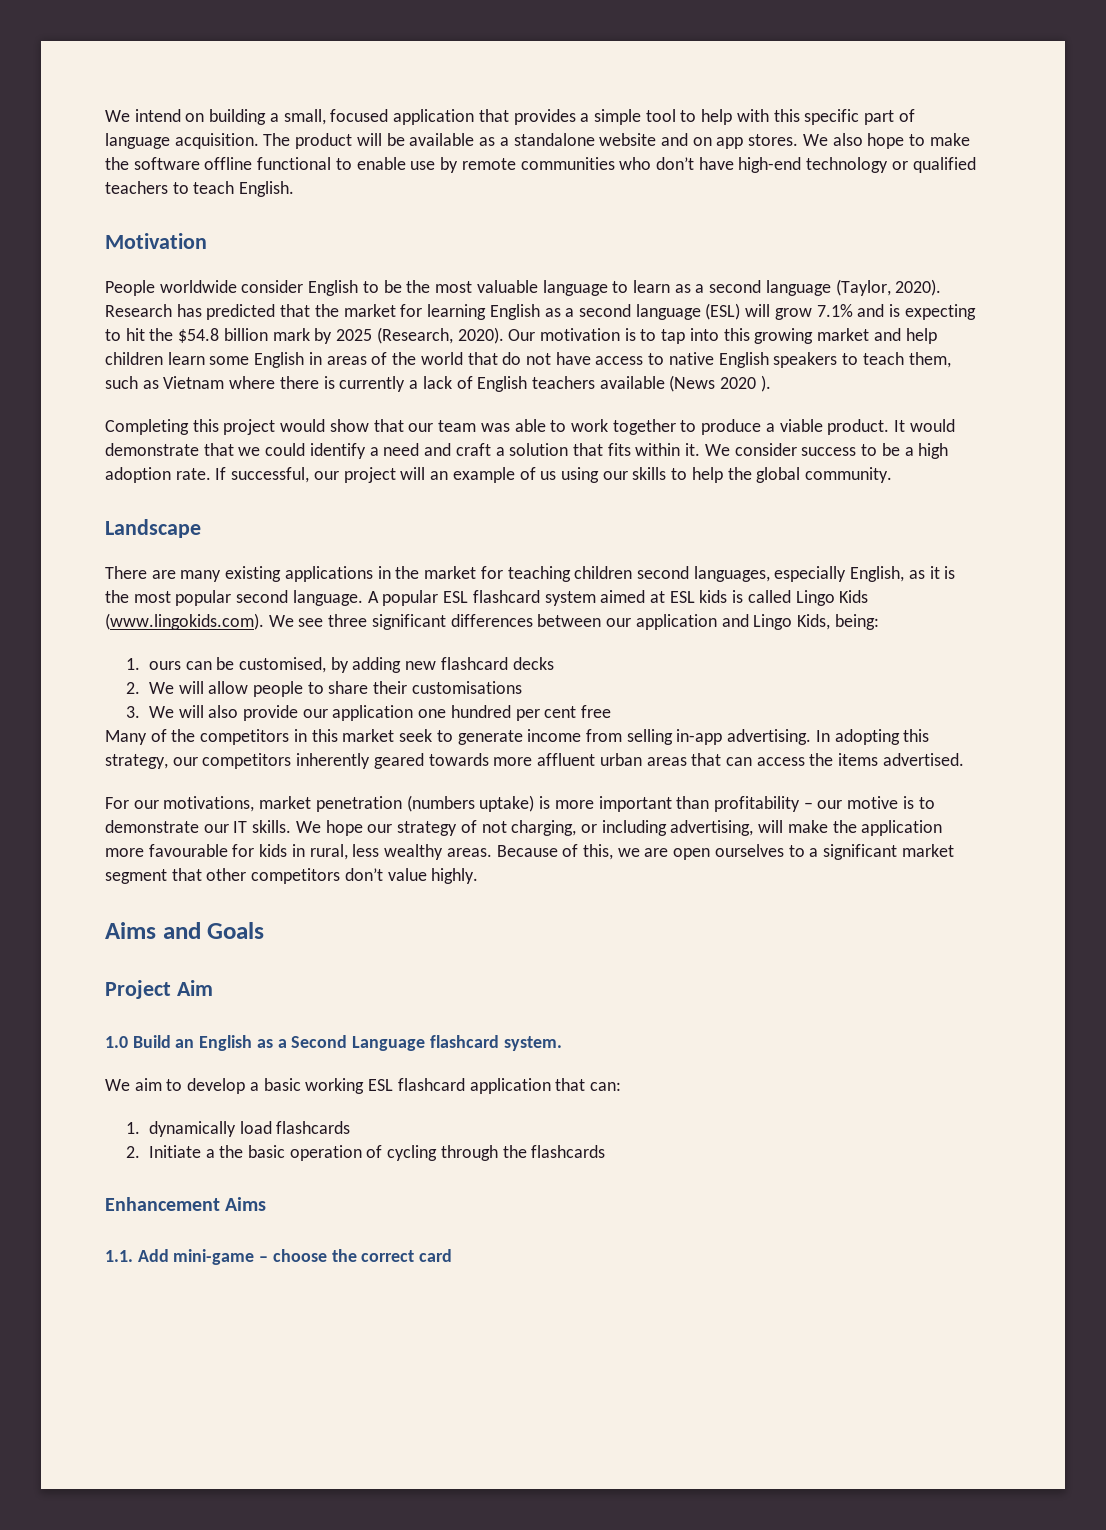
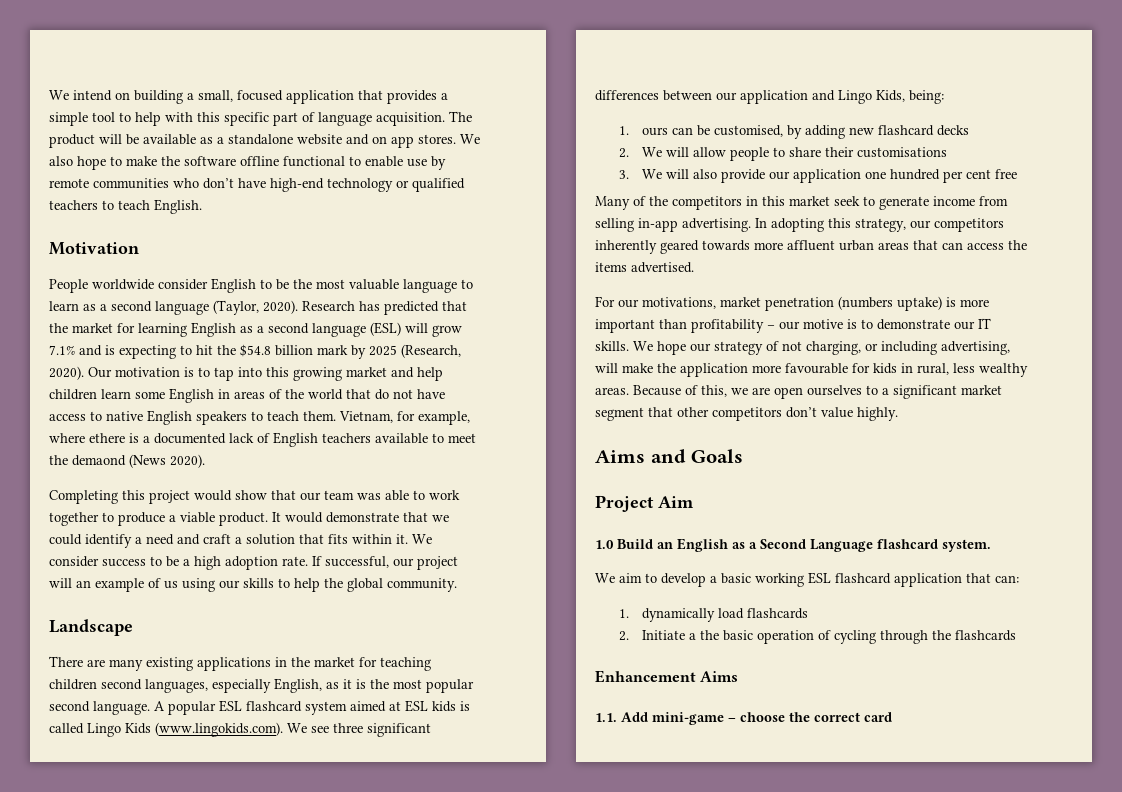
[908,352,951,368] [105,376,419,392] them, such as Vietnam where there is currently a -> [303,411,470,425] [49,433,226,444] them. Vietnam, for example, where ethere is a documented
[669,375,771,392] (News 2020 ). -> [432,433,476,443] [49,454,205,468] to meet the demaond (News 2020).

